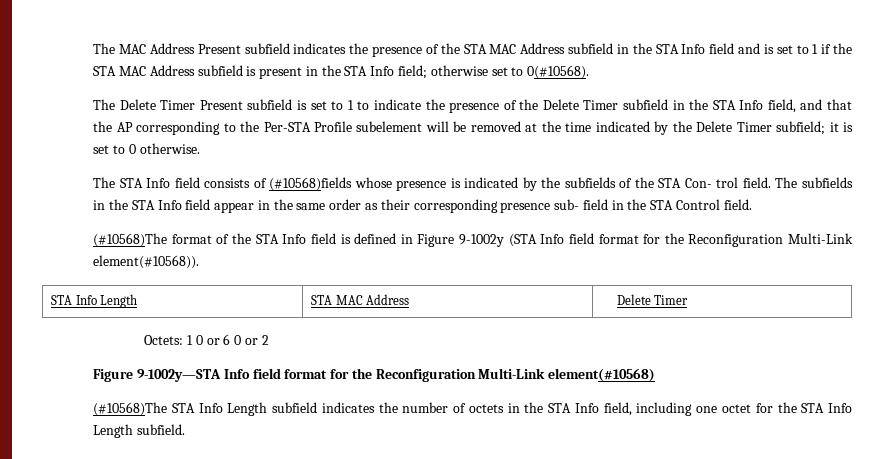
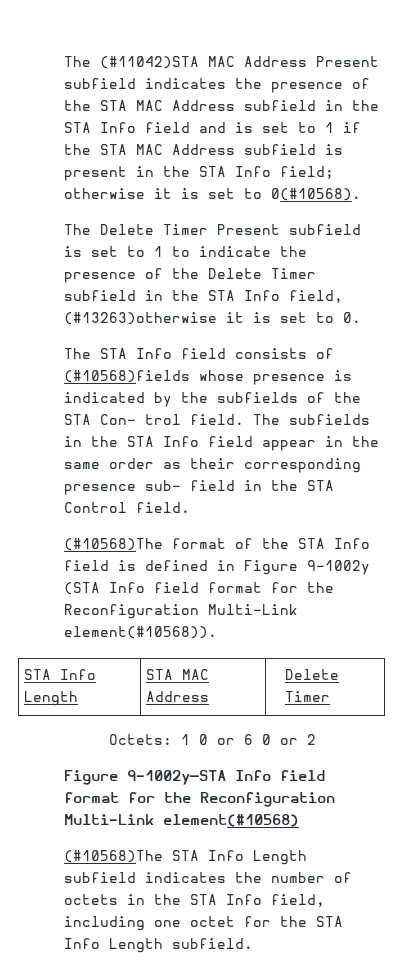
[93,43,116,54] The -> [63,56,199,69] The (#11042)STA
(488, 70) none -> [153,188,199,199] it is
[800,99,852,110] [93,121,853,135] [93,143,200,154] and that the AP corresponding to the Per-STA Profile subelement will be removed at the time indicated by the Delete Timer subfield; it is set to 0 otherwise. -> [63,312,361,325] (#13263)otherwise it is set to 0.

